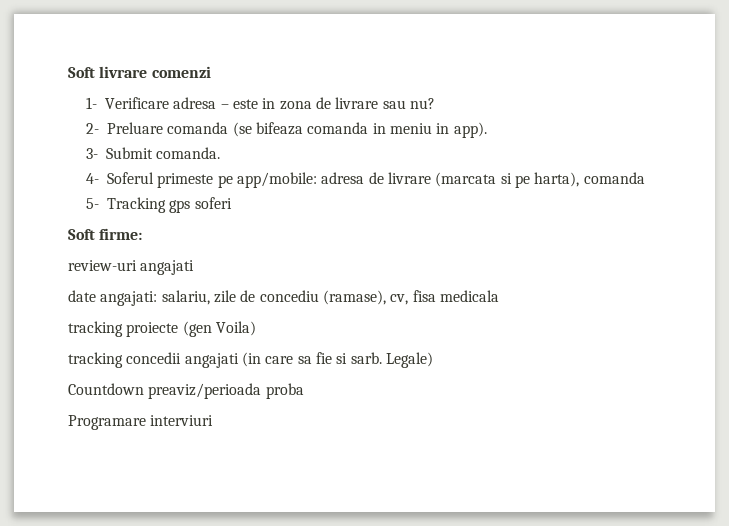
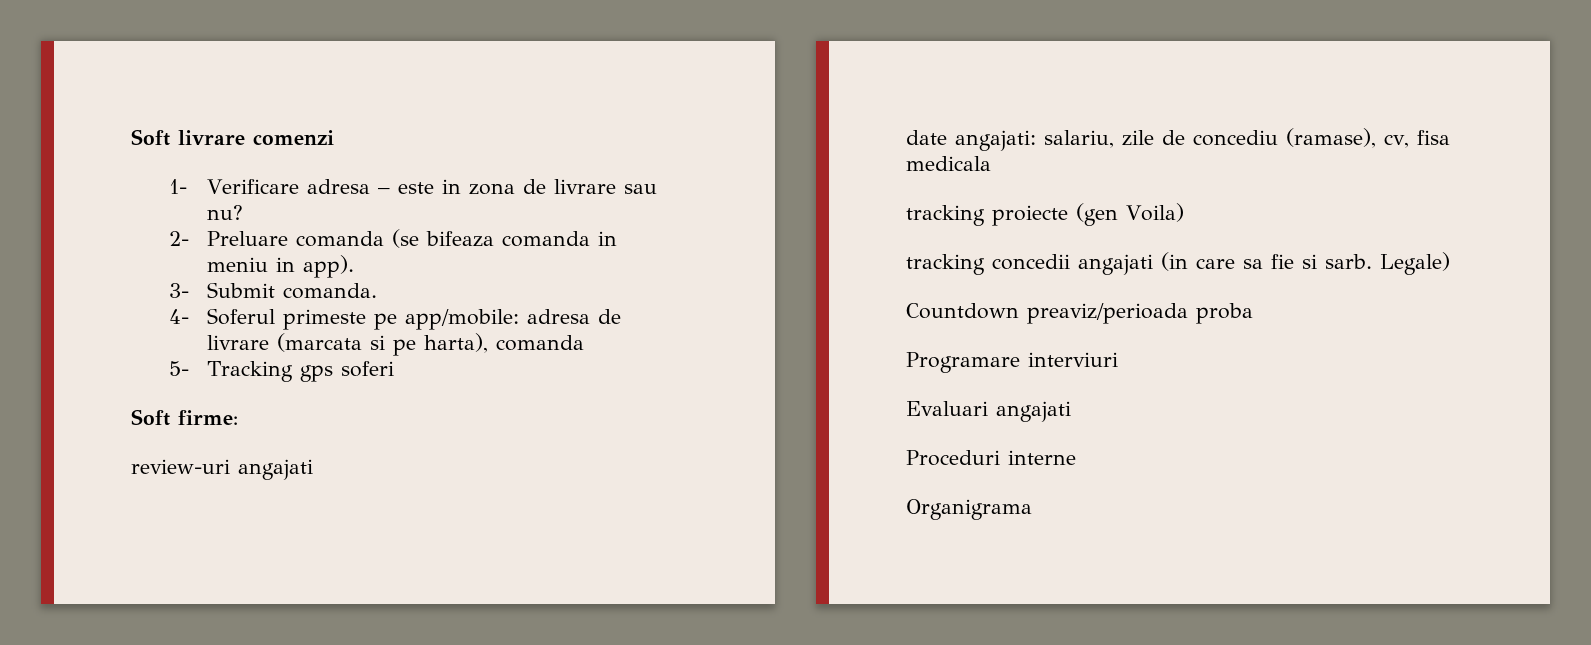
(214, 420) none -> [906,401,1071,422] [906,450,1076,466] [906,499,1032,520] // Evaluari angajati // Proceduri interne // Organigrama

